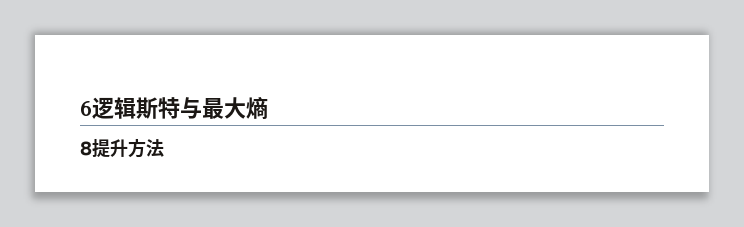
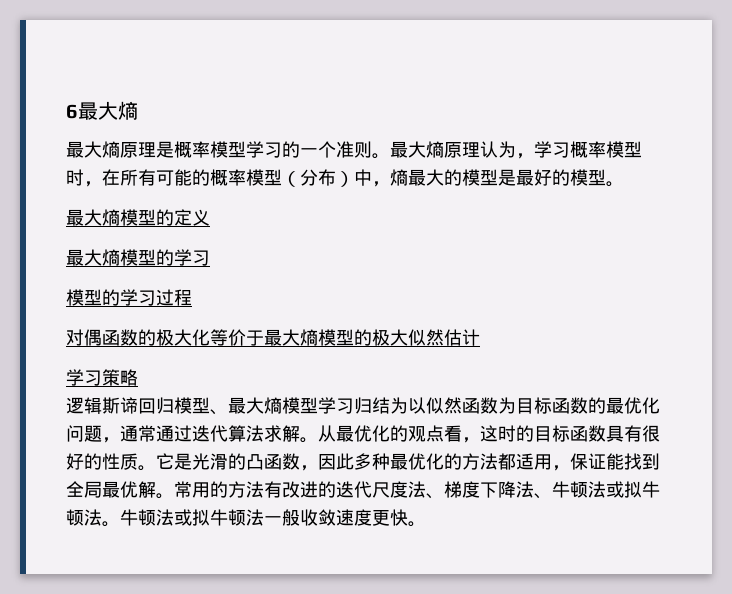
[92,97,202,119] 逻辑斯特与 -> (78, 111) none
[80,138,164,158] 8提升方法 -> [66,141,642,159] [66,169,624,187] [66,209,210,226] [66,249,210,266] [66,289,192,306] [66,329,480,346] [66,369,138,386] [66,397,660,415] [66,425,660,443] [66,453,660,471] [66,481,660,499] [66,509,426,527] 最大熵原理是概率模型学习的一个准则。最大熵原理认为，学习概率模型时，在所有可能的概率模型（分布）中，熵最大的模型是最好的模型。 // 最大熵模型的定义 // 最大熵模型的学习 // 模型的学习过程 // 对偶函数的极大化等价于最大熵模型的极大似然估计 // 学习策略 // 逻辑斯谛回归模型、最大熵模型学习归结为以似然函数为目标函数的最优化问题，通常通过迭代算法求解。从最优化的观点看，这时的目标函数具有很好的性质。它是光滑的凸函数，因此多种最优化的方法都适用，保证能找到全局最优解。常用的方法有改进的迭代尺度法、梯度下降法、牛顿法或拟牛顿法。牛顿法或拟牛顿法一般收敛速度更快。

